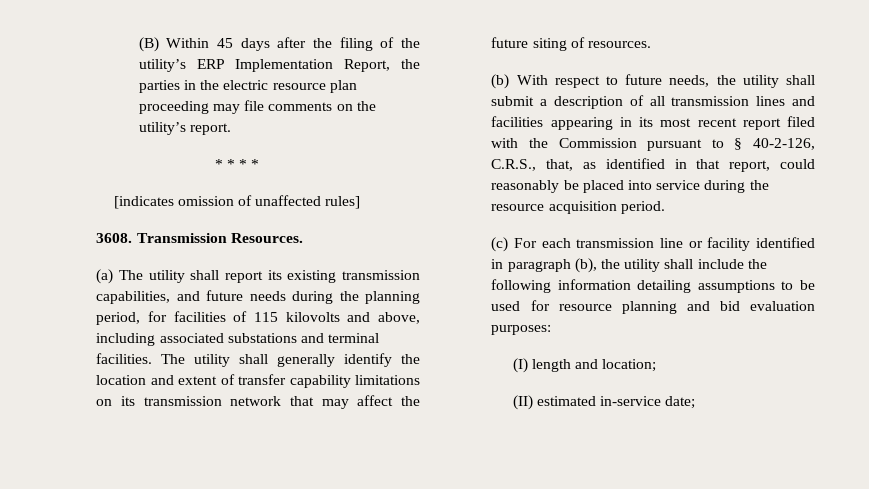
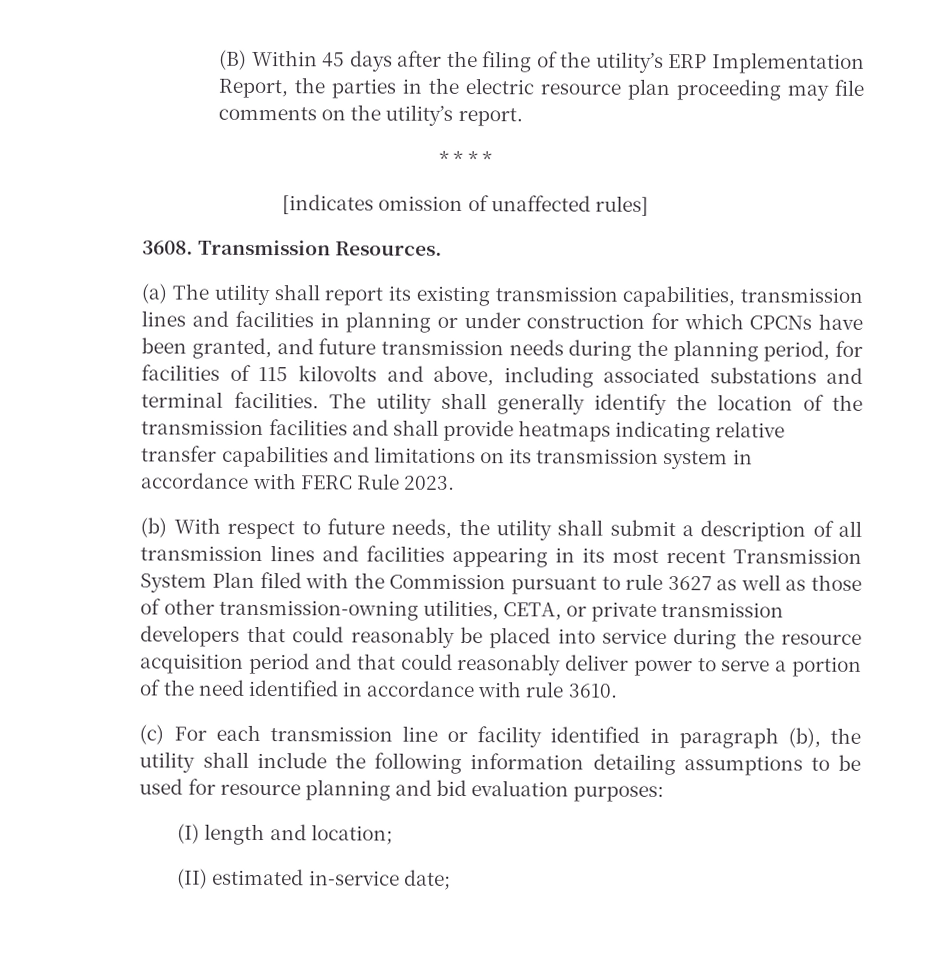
(171, 297) none -> [740,287,864,303] [141,310,864,333] [141,337,273,360] transmission lines and facilities in planning or under construction for which CPCNs have been granted,
(244, 295) none -> [381,339,505,356] transmission
[150,374,420,388] [96,395,421,409] [491,37,651,51] and extent of transfer capability limitations on its transmission network that may affect the future siting of resources. -> [802,394,864,411] [141,419,786,443] [141,445,753,470] [140,472,456,490] of the transmission facilities and shall provide heatmaps indicating relative transfer capabilities and limitations on its transmission system in accordance with FERC Rule 2023.
[742,118,781,130] report -> [733,548,862,564] [140,571,256,593] Transmission System Plan
[734,138,815,150] [491,158,771,172] § 40-2-126, C.R.S., that, as identified in that report, -> [625,573,863,591] [140,598,785,622] [140,625,286,647] rule 3627 as well as those of other transmission-owning utilities, CETA, or private transmission developers that
[620,201,665,214] period. -> [249,652,863,677] [139,679,618,698] period and that could reasonably deliver power to serve a portion of the need identified in accordance with rule 3610.

